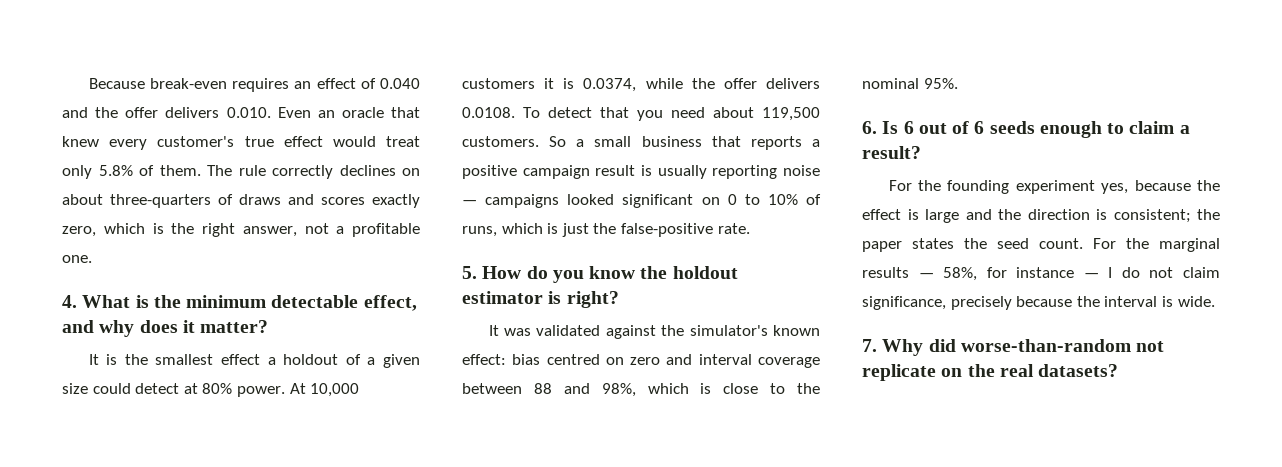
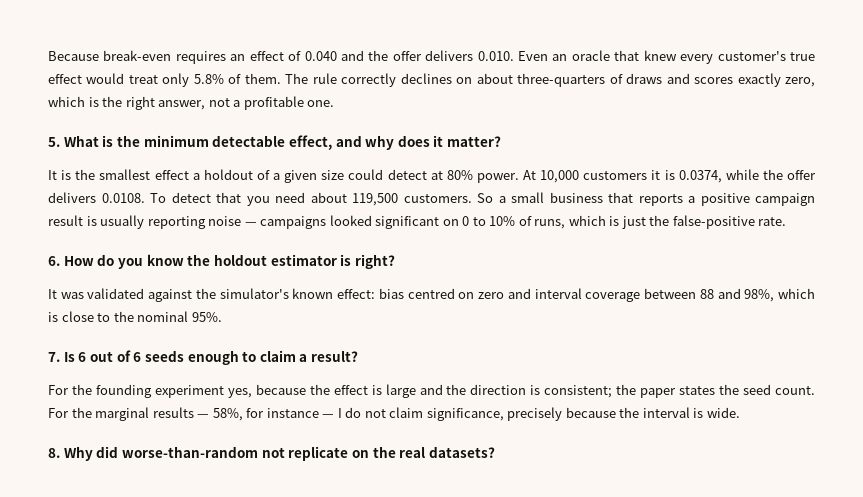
[62,295,77,308] 4. -> [48,137,60,147] 5.
[462,266,477,279] 5. -> [48,256,60,266] 6.
[862,121,877,134] 6. -> [48,352,60,362] 7.
[862,339,877,352] 7. -> [48,448,60,458] 8.

